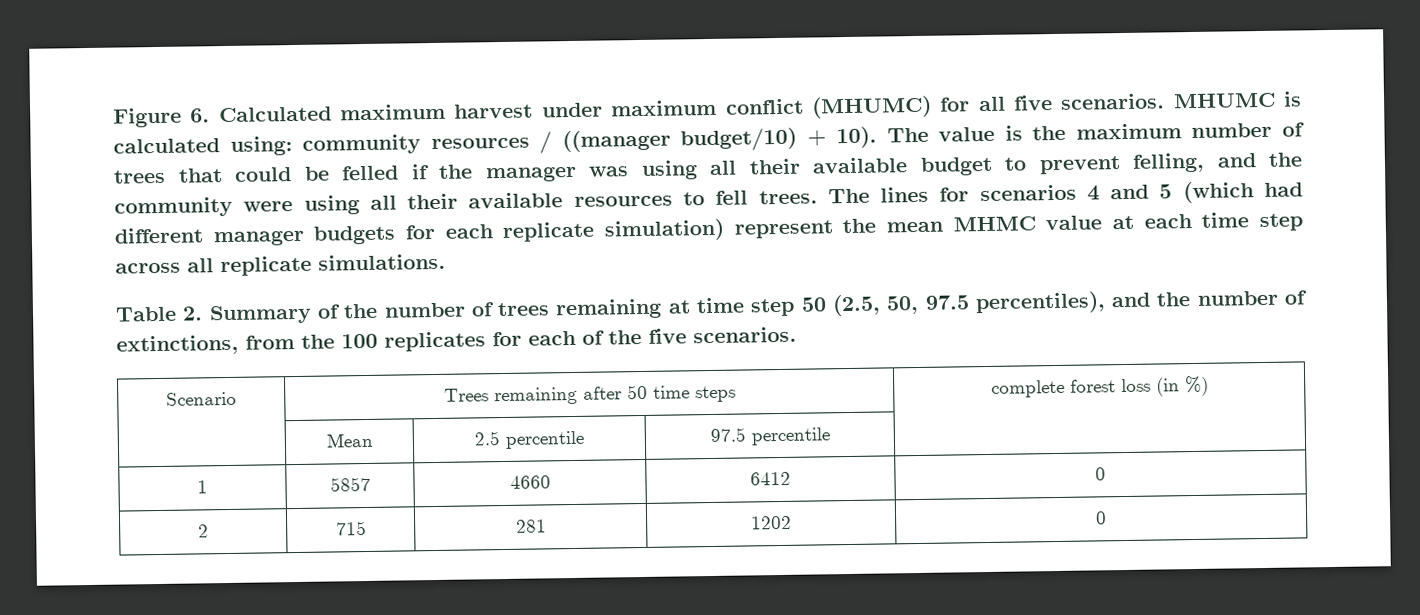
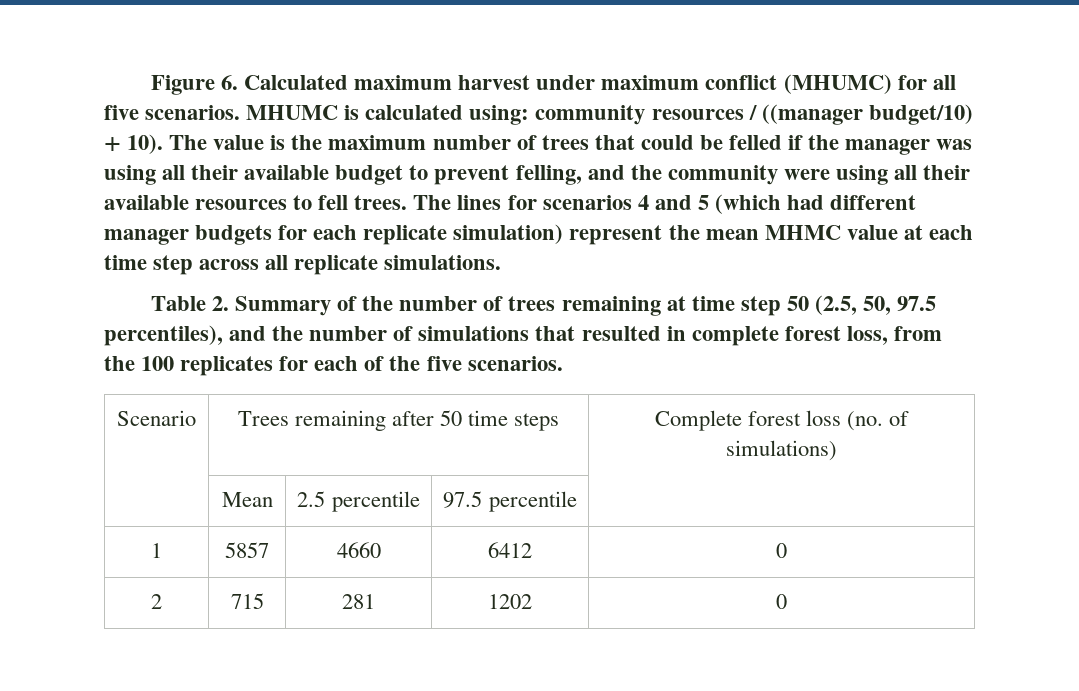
[116,334,239,356] extinctions, -> [418,326,888,346] simulations that resulted in complete forest loss,
[990,379,1065,398] complete -> [654,410,742,431] Complete
[1155,375,1209,397] (in %) -> [847,411,910,431] [726,440,837,461] (no. of simulations)

